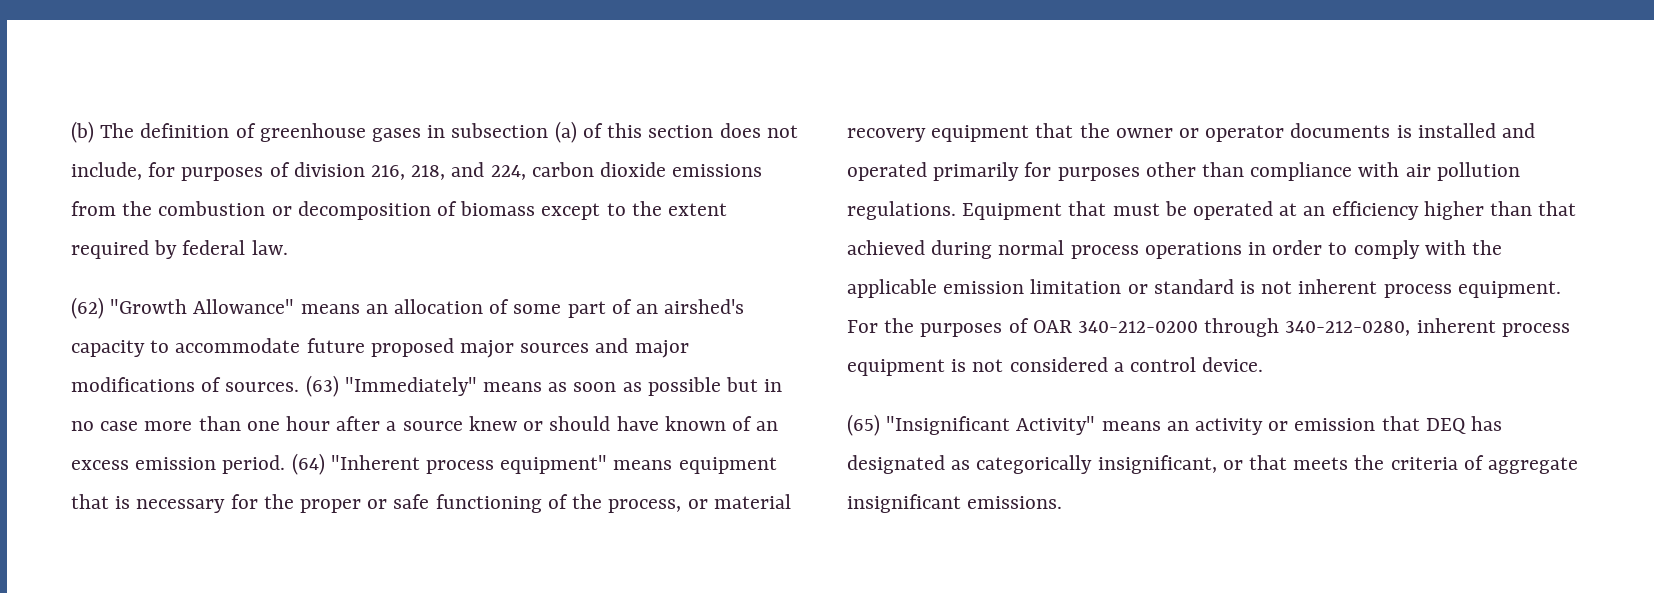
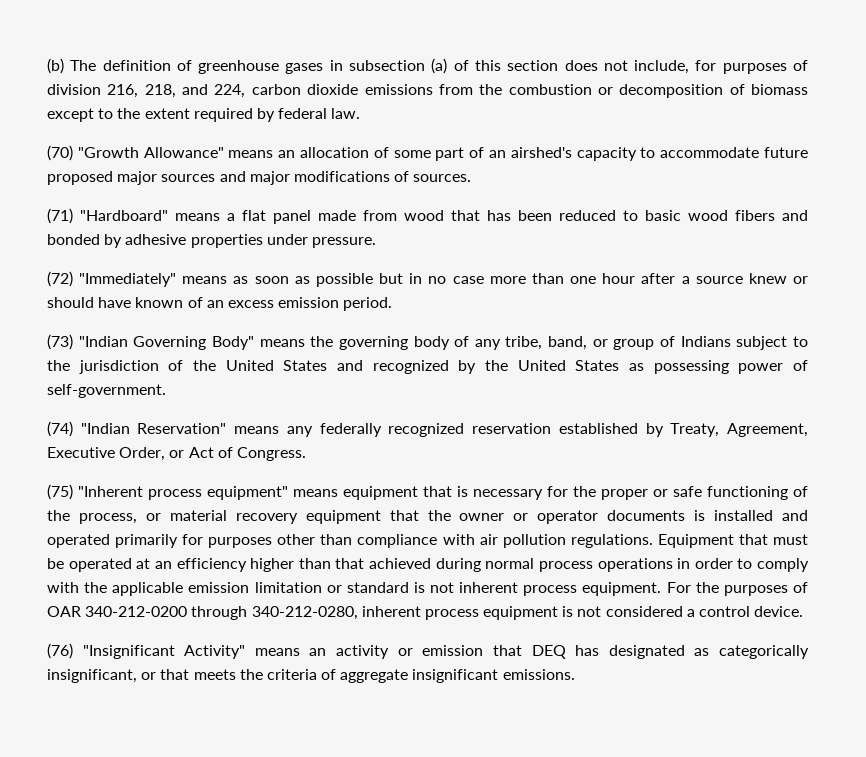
[71,297,104,319] (62) -> [47,145,73,161] (70)
[305,375,339,397] (63) -> [47,208,808,224] [47,234,376,248] [47,271,73,287] // (71) "Hardboard" means a flat panel made from wood that has been reduced to basic wood fibers and bonded by adhesive properties under pressure. // (72)
[291,453,325,475] (64) -> [47,334,808,350] [47,360,808,374] [47,384,166,398] [47,421,809,437] [47,447,306,461] [47,484,73,500] // (73) "Indian Governing Body" means the governing body of any tribe, band, or group of Indians subject to the jurisdiction of the United States and recognized by the United States as possessing power of self-government. // (74) "Indian Reservation" means any federally recognized reservation established by Treaty, Agreement, Executive Order, or Act of Congress. // (75)
[847,414,880,436] (65) -> [47,643,73,659] (76)

